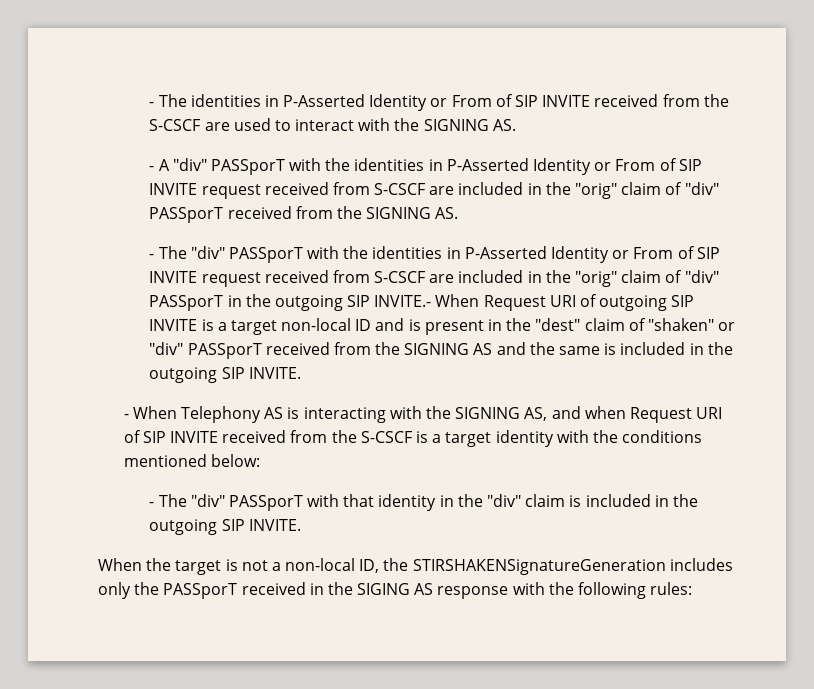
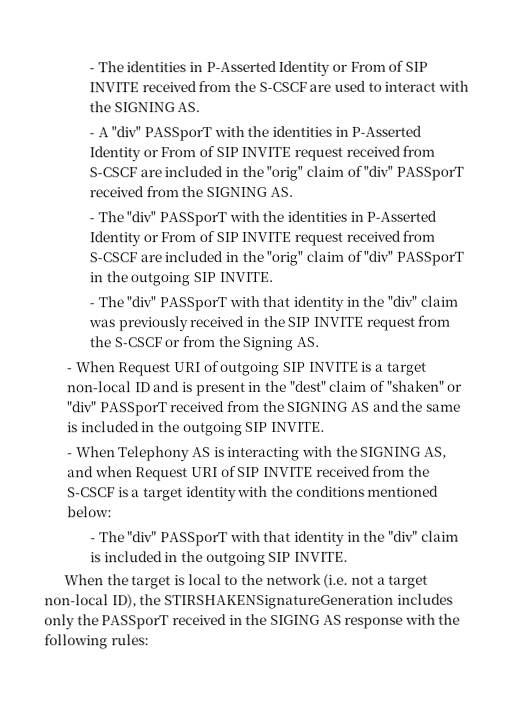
[374,295,432,307] INVITE.- -> [218,271,273,283] [89,295,458,312] [88,315,451,332] [89,336,320,352] [67,368,74,373] INVITE. // - The "div" PASSporT with that identity in the "div" claim was previously received in the SIP INVITE request from the S-CSCF or from the Signing AS. // -
[241,558,380,573] not a non-local ID, -> [187,573,429,589] [44,594,137,609] local to the network (i.e. not a target non-local ID),

